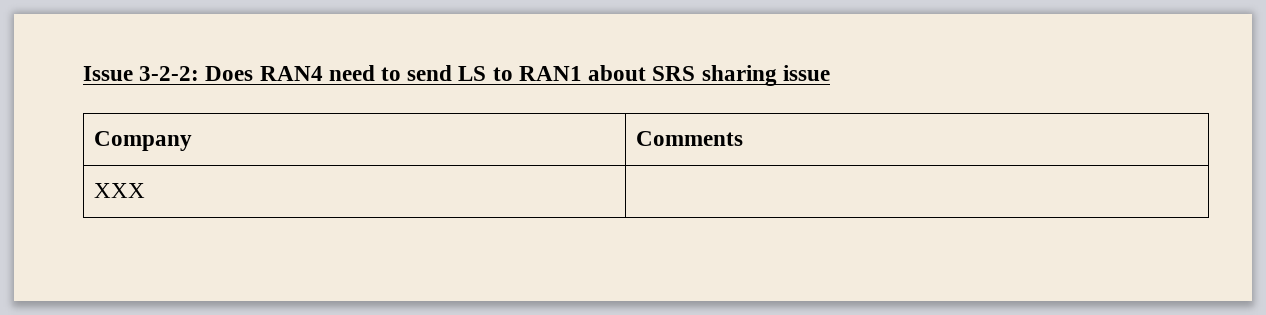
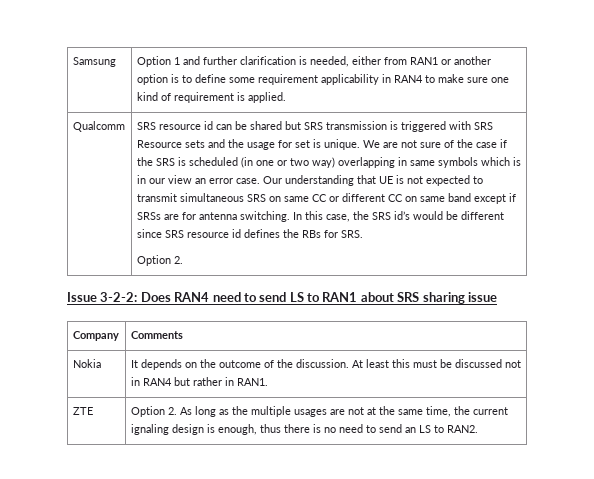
(83, 73) none -> [72,57,116,67] [136,56,491,67] [136,74,509,85] [136,92,286,103] [72,121,125,132] [136,121,493,132] [136,139,507,150] [136,157,521,168] [136,175,483,186] [136,193,516,204] [136,211,504,222] [136,229,363,238] [136,255,183,266] Samsung | Option 1 and further clarification is needed, either from RAN1 or another option is to define some requirement applicability in RAN4 to make sure one kind of requirement is applied. // Qualcomm | SRS resource id can be shared but SRS transmission is triggered with SRS Resource sets and the usage for set is unique. We are not sure of the case if the SRS is scheduled (in one or two way) overlapping in same symbols which is in our view an error case. Our understanding that UE is not expected to transmit simultaneous SRS on same CC or different CC on same band except if SRSs are for antenna switching. In this case, the SRS id’s would be different since SRS resource id defines the RBs for SRS. // Option 2. //
[94,183,146,198] XXX | -> [72,359,101,368] [130,359,521,370] [130,377,268,386] [72,407,93,415] [130,406,508,417] [130,424,478,435] Nokia | It depends on the outcome of the discussion. At least this must be discussed not in RAN4 but rather in RAN1. // ZTE | Option 2. As long as the multiple usages are not at the same time, the current ignaling design is enough, thus there is no need to send an LS to RAN2.

